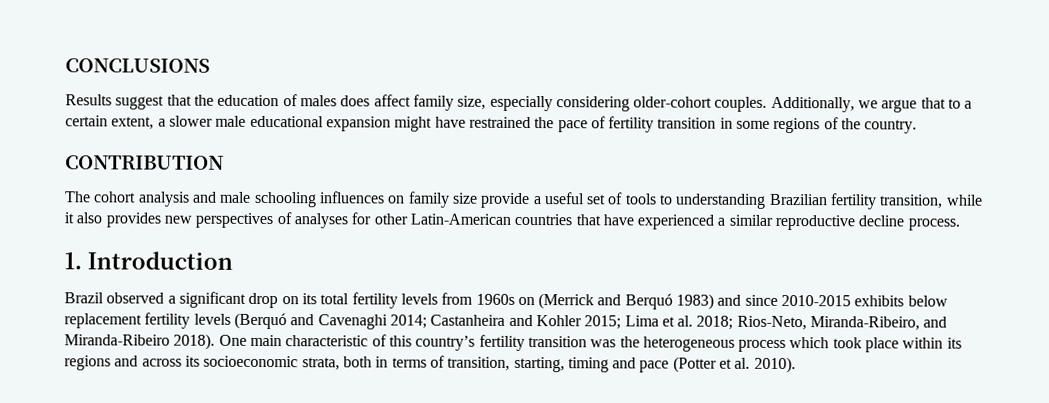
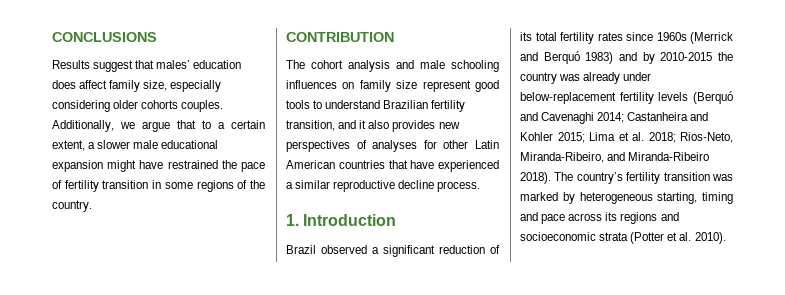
[193,94,337,107] the education of males -> [156,60,242,69] males’ education
[633,96,713,108] older-cohort -> [113,100,179,109] older cohorts
[480,192,624,209] provide a useful set of -> [422,80,499,92] represent good
[675,193,767,209] understanding -> [325,100,381,109] understand
[945,194,983,206] while -> [338,120,357,129] and
[409,213,511,225] Latin-American -> [475,140,499,149] [286,160,335,169] Latin American
[248,292,299,309] drop on -> [439,245,500,254] reduction of
[400,292,535,306] levels from 1960s on -> [597,32,687,41] rates since 1960s
[744,294,948,307] [64,313,142,329] since 2010-2015 exhibits below replacement -> [642,52,733,64] [520,72,652,84] [520,92,616,104] by 2010-2015 the country was already under below-replacement
[218,334,962,353] [64,355,670,373] One main characteristic of this country’s fertility transition was the heterogeneous process which took place within its regions and across its socioeconomic strata, both in terms of transition, starting, timing and pace -> [554,172,733,184] [520,192,733,204] [520,212,679,224] [520,232,629,241] The country’s fertility transition was marked by heterogeneous starting, timing and pace across its regions and socioeconomic strata

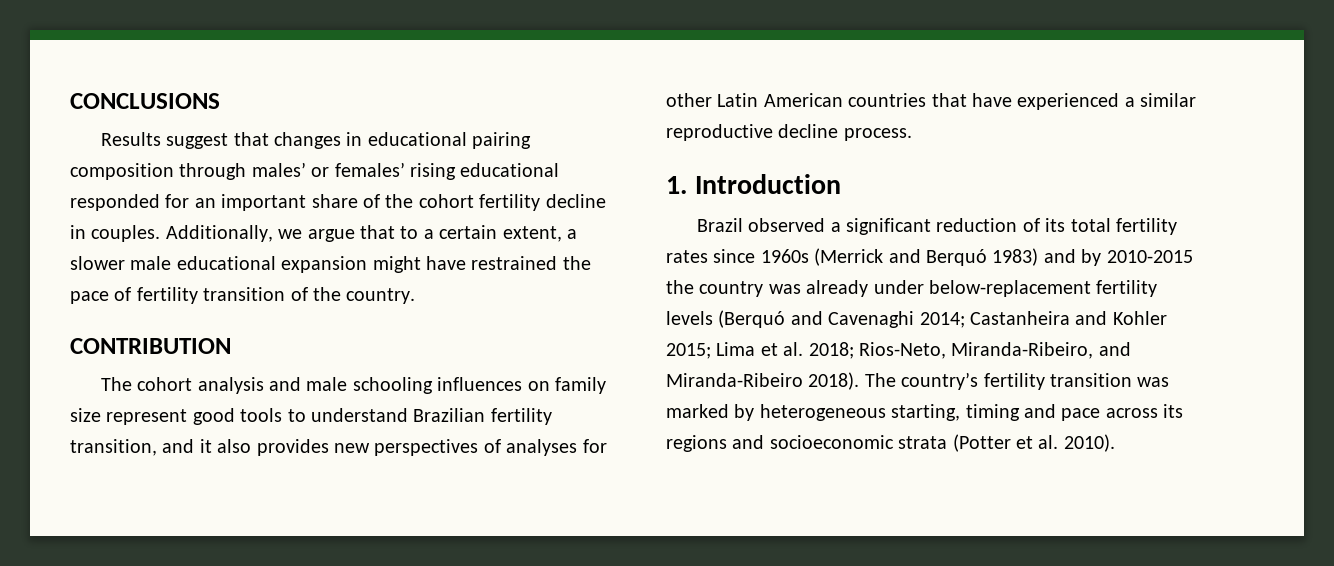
[156,60,242,69] [52,80,222,92] [52,100,179,112] males’ education does affect family size, especially considering older cohorts -> [274,132,532,149] [70,162,560,180] [70,194,606,211] [70,225,86,239] changes in educational pairing composition through males’ or females’ rising educational responded for an important share of the cohort fertility decline in
[152,180,234,192] in some regions -> (286, 294) none

